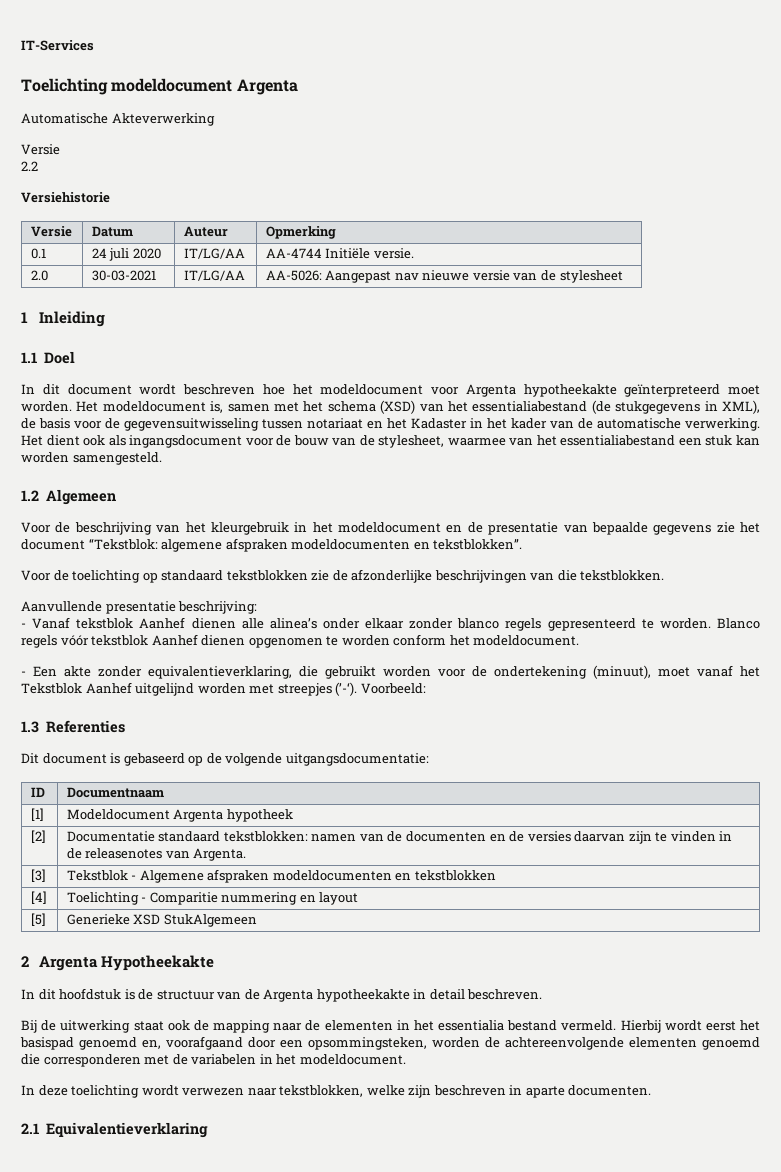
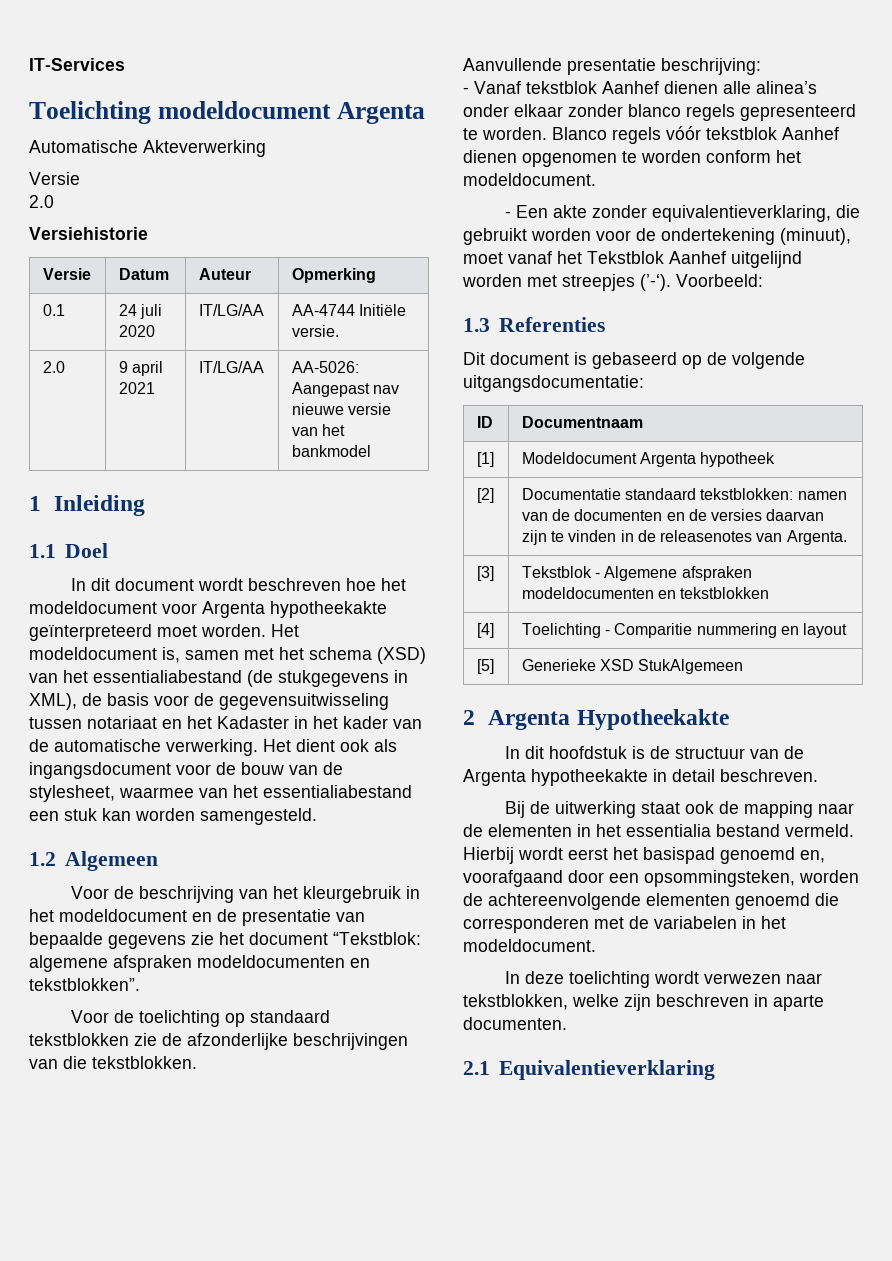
[21,161,38,171] 2.2 -> [29,195,54,208] 2.0
[91,270,156,281] 30-03-2021 -> [118,361,163,376] [118,382,155,394] 9 april 2021
[540,270,623,283] de stylesheet -> [321,424,345,436] [291,445,371,457] het bankmodel

